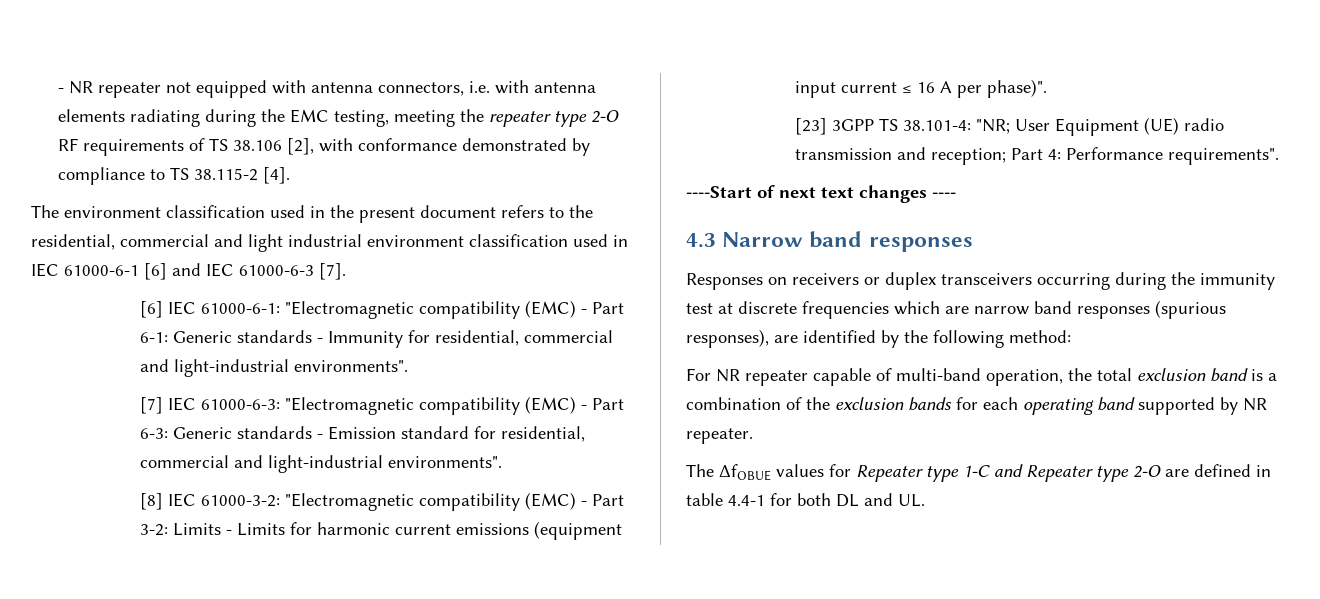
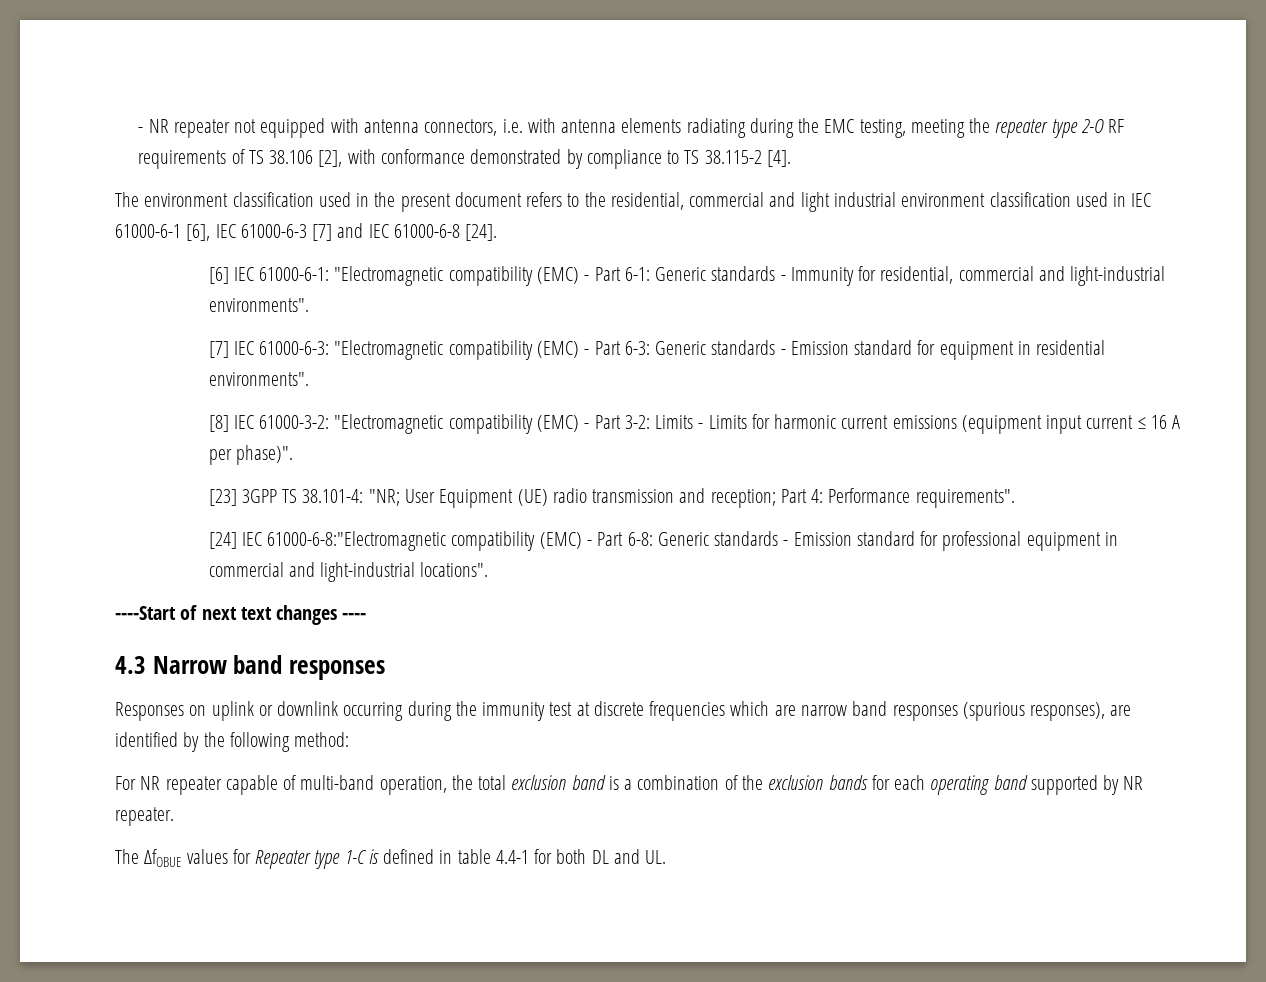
[144,263,346,280] [6] and IEC 61000-6-3 [7]. -> [186,223,498,241] [6], IEC 61000-6-3 [7] and IEC 61000-6-8 [24].
[501,426,586,442] [140,455,384,473] residential, commercial and light-industrial -> [939,340,1106,360] equipment in residential
(1280, 156) none -> [208,531,1118,551] [208,562,489,582] // [24] IEC 61000-6-8:"Electromagnetic compatibility (EMC) - Part 6-8: Generic standards - Emission standard for professional equipment in commercial and light-industrial locations".
[792,272,1032,290] receivers or duplex transceivers -> [211,701,339,721] uplink or downlink
[994,464,1189,482] and Repeater type 2-O are -> [368,849,379,864] is

